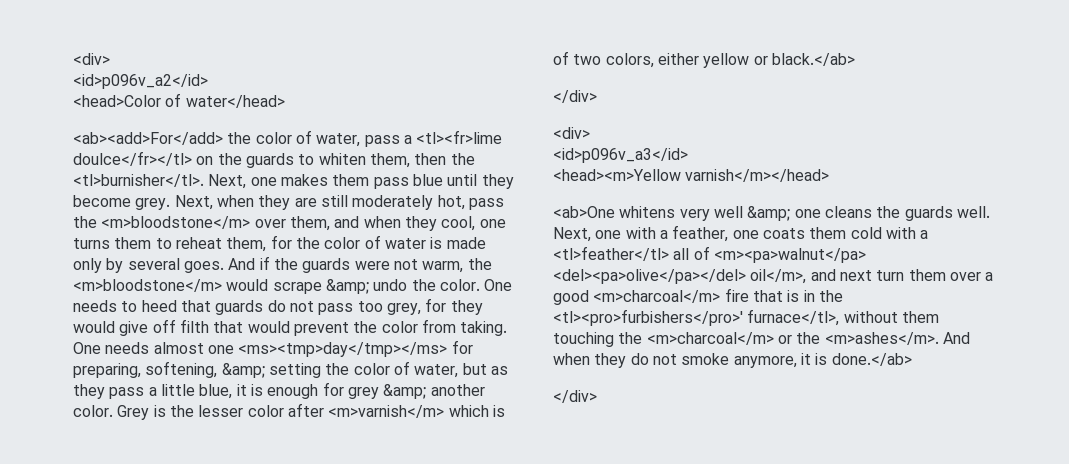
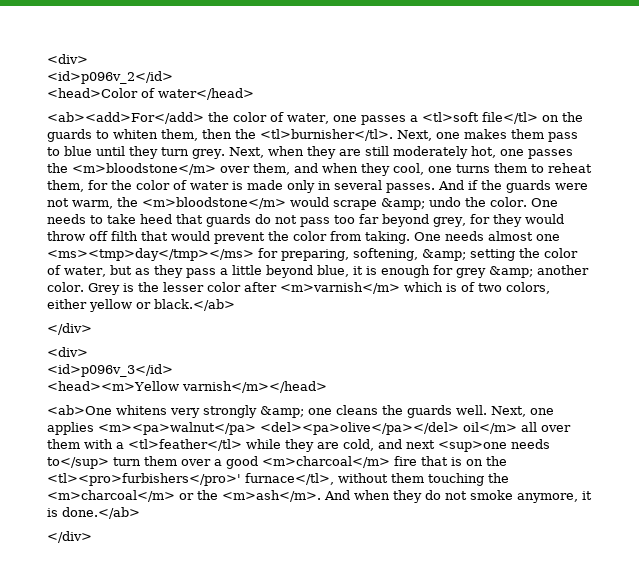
[73,53,110,65] [73,74,208,89] <div> // <id>p096v_a2</id> -> [47,54,88,64] [47,71,173,84] <div> // <id>p096v_2</id>
[364,130,503,147] [73,151,192,166] pass a <tl><fr>lime doulce</fr></tl> -> [332,112,538,125] one passes a <tl>soft file</tl>
(409, 183) none -> [47,147,60,156] to
[73,195,131,207] become -> [161,147,189,156] turn
[468,198,504,210] pass -> [499,149,573,159] one passes
[106,258,224,273] by several goes. -> [318,180,435,193] in several passes.
(138, 306) none -> [107,214,136,224] take
(383, 306) none -> [359,214,429,227] far beyond
[119,321,149,336] give -> [47,231,85,241] throw
(195, 390) none -> [265,265,313,278] beyond
[553,148,688,163] <id>p096v_a3</id> -> [47,364,173,377] <id>p096v_3</id>
[713,206,743,218] well -> [203,405,257,418] strongly
[625,225,929,242] [553,246,866,263] [553,269,872,284] with a feather, one coats them cold with a <tl>feather</tl> all of <m><pa>walnut</pa> <del><pa>olive</pa></del> oil</m>, and next -> [47,422,571,435] [47,439,550,452] [47,457,109,469] applies <m><pa>walnut</pa> <del><pa>olive</pa></del> oil</m> all over them with a <tl>feather</tl> while they are cold, and next <sup>one needs to</sup>
[803,290,815,302] in -> [466,459,483,466] on
[824,332,939,345] <m>ashes</m>. -> [222,490,321,502] <m>ash</m>.

